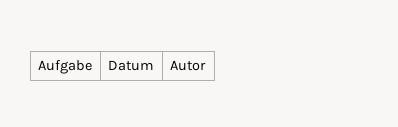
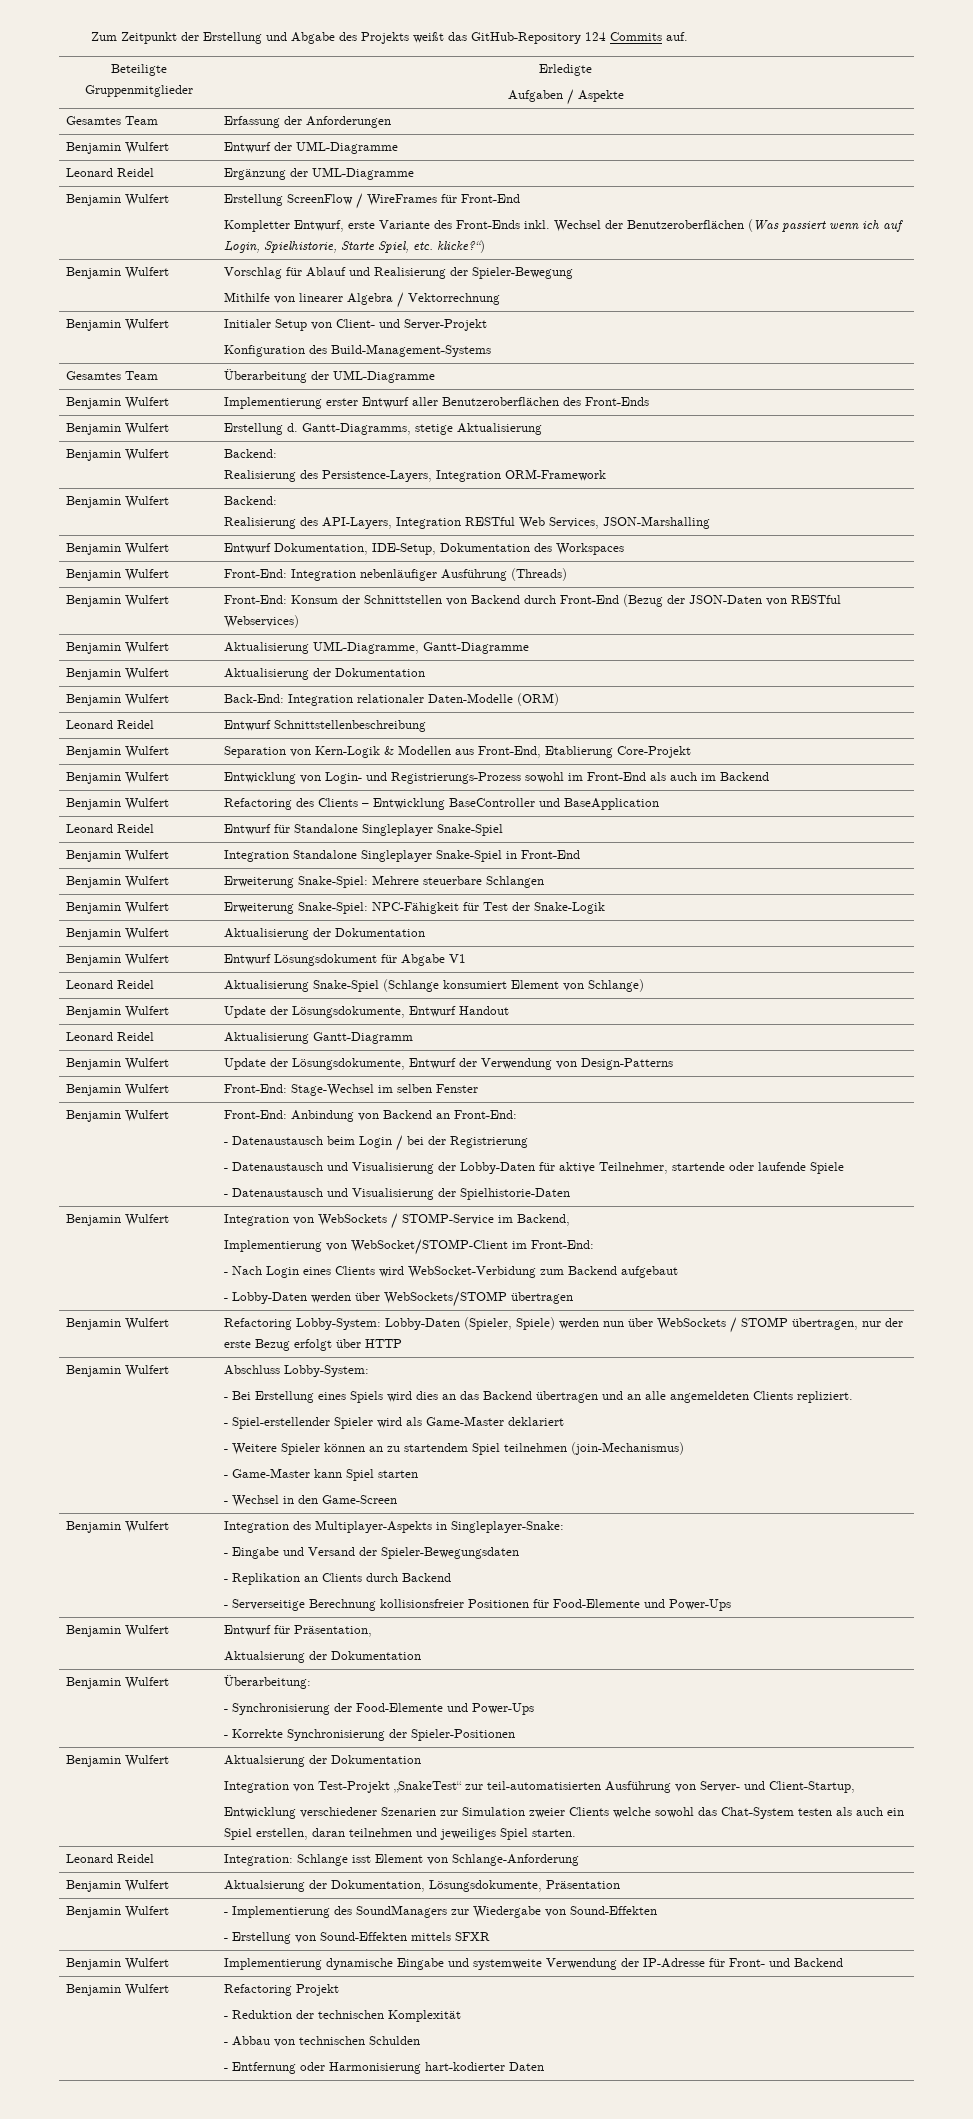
[37,60,92,74] [107,60,154,71] [169,60,206,71] Aufgabe | Datum | Autor -> [91,32,689,44] [110,64,167,76] [84,85,193,97] [539,64,592,76] [507,89,624,105] [65,116,158,125] [223,116,391,128] [65,142,169,154] [223,141,398,154] [65,168,154,177] [223,167,414,180] [65,194,169,206] [223,193,520,209] [223,219,903,232] [223,240,485,253] [65,267,169,279] [223,267,573,279] [223,292,500,308] [65,319,169,331] [223,319,487,331] [223,344,491,357] [65,371,158,380] [223,369,435,383] [65,397,169,409] [223,397,649,409] [65,423,169,435] [223,423,542,435] [65,449,169,461] [223,449,277,458] [223,469,606,482] [65,496,169,508] [223,496,277,505] [223,516,710,529] [65,543,169,555] [223,543,624,555] [65,569,169,581] [223,568,567,581] [65,595,169,607] [223,594,841,607] [223,615,299,628] [65,642,169,654] [223,641,529,654] [65,668,169,680] [223,668,425,680] [65,694,169,706] [223,693,559,706] [65,720,154,729] [223,720,426,732] [65,746,169,758] [223,745,691,758] [65,772,169,784] [223,772,769,784] [65,798,169,810] [223,798,659,810] [65,824,154,833] [223,824,503,836] [65,850,169,862] [223,850,580,862] [65,876,169,888] [223,875,544,888] [65,902,169,914] [223,902,605,914] [65,928,169,940] [223,928,425,940] [65,954,169,966] [223,954,466,966] [65,980,154,989] [223,979,644,992] [65,1006,169,1018] [223,1006,509,1018] [65,1032,154,1041] [223,1032,413,1044] [65,1058,169,1070] [223,1058,673,1070] [65,1084,169,1096] [223,1084,478,1096] [65,1110,169,1122] [223,1110,517,1122] [223,1135,528,1151] [223,1162,844,1174] [223,1188,570,1200] [65,1214,169,1226] [223,1213,570,1229] [223,1239,594,1255] [223,1266,678,1278] [223,1291,573,1307] [65,1318,169,1330] [223,1317,903,1333] [223,1339,402,1351] [65,1365,169,1377] [223,1365,369,1377] [223,1391,853,1403] [223,1416,564,1429] [223,1442,684,1455] [223,1468,418,1481] [223,1495,397,1507] [65,1521,169,1533] [223,1520,564,1533] [223,1547,519,1559] [223,1573,451,1585] [223,1599,731,1611] [65,1625,169,1637] [223,1625,372,1637] [223,1651,421,1663] [65,1677,169,1689] [223,1675,311,1689] [223,1703,534,1715] [223,1729,515,1741] [65,1755,169,1767] [223,1755,421,1767] [223,1781,855,1793] [223,1807,904,1819] [223,1828,576,1840] [65,1854,154,1863] [223,1854,579,1866] [65,1880,169,1892] [223,1880,620,1892] [65,1906,169,1918] [223,1905,657,1918] [223,1932,490,1944] [65,1958,169,1970] [223,1958,843,1970] [65,1984,169,1996] [223,1984,339,1996] [223,2010,461,2022] [223,2036,420,2047] [223,2062,544,2074] Zum Zeitpunkt der Erstellung und Abgabe des Projekts weißt das GitHub-Repository 124 Commits auf. // Beteiligte Gruppenmitglieder | Erledigte // Aufgaben / Aspekte // Gesamtes Team | Erfassung der Anforderungen // Benjamin Wulfert | Entwurf der UML-Diagramme // Leonard Reidel | Ergänzung der UML-Diagramme // Benjamin Wulfert | Erstellung ScreenFlow / WireFrames für Front-End // Kompletter Entwurf, erste Variante des Front-Ends inkl. Wechsel der Benutzeroberflächen (Was passiert wenn ich auf Login, Spielhistorie, Starte Spiel, etc. klicke?“) // Benjamin Wulfert | Vorschlag für Ablauf und Realisierung der Spieler-Bewegung // Mithilfe von linearer Algebra / Vektorrechnung // Benjamin Wulfert | Initialer Setup von Client- und Server-Projekt // Konfiguration des Build-Management-Systems // Gesamtes Team | Überarbeitung der UML-Diagramme // Benjamin Wulfert | Implementierung erster Entwurf aller Benutzeroberflächen des Front-Ends // Benjamin Wulfert | Erstellung d. Gantt-Diagramms, stetige Aktualisierung // Benjamin Wulfert | Backend: // Realisierung des Persistence-Layers, Integration ORM-Framework // Benjamin Wulfert | Backend: // Realisierung des API-Layers, Integration RESTful Web Services, JSON-Marshalling // Benjamin Wulfert | Entwurf Dokumentation, IDE-Setup, Dokumentation des Workspaces // Benjamin Wulfert | Front-End: Integration nebenläufiger Ausführung (Threads) // Benjamin Wulfert | Front-End: Konsum der Schnittstellen von Backend durch Front-End (Bezug der JSON-Daten von RESTful Webservices) // Benjamin Wulfert | Aktualisierung UML-Diagramme, Gantt-Diagramme // Benjamin Wulfert | Aktualisierung der Dokumentation // Benjamin Wulfert | Back-End: Integration relationaler Daten-Modelle (ORM) // Leonard Reidel | Entwurf Schnittstellenbeschreibung // Benjamin Wulfert | Separation von Kern-Logik & Modellen aus Front-End, Etablierung Core-Projekt // Benjamin Wulfert | Entwicklung von Login- und Registrierungs-Prozess sowohl im Front-End als auch im Backend // Benjamin Wulfert | Refactoring des Clients – Entwicklung BaseController und BaseApplication // Leonard Reidel | Entwurf für Standalone Singleplayer Snake-Spiel // Benjamin Wulfert | Integration Standalone Singleplayer Snake-Spiel in Front-End // Benjamin Wulfert | Erweiterung Snake-Spiel: Mehrere steuerbare Schlangen // Benjamin Wulfert | Erweiterung Snake-Spiel: NPC-Fähigkeit für Test der Snake-Logik // Benjamin Wulfert | Aktualisierung der Dokumentation // Benjamin Wulfert | Entwurf Lösungsdokument für Abgabe V1 // Leonard Reidel | Aktualisierung Snake-Spiel (Schlange konsumiert Element von Schlange) // Benjamin Wulfert | Update der Lösungsdokumente, Entwurf Handout // Leonard Reidel | Aktualisierung Gantt-Diagramm // Benjamin Wulfert | Update der Lösungsdokumente, Entwurf der Verwendung von Design-Patterns // Benjamin Wulfert | Front-End: Stage-Wechsel im selben Fenster // Benjamin Wulfert | Front-End: Anbindung von Backend an Front-End: // - Datenaustausch beim Login / bei der Registrierung // - Datenaustausch und Visualisierung der Lobby-Daten für aktive Teilnehmer, startende oder laufende Spiele // - Datenaustausch und Visualisierung der Spielhistorie-Daten // Benjamin Wulfert | Integration von WebSockets / STOMP-Service im Backend, // Implementierung von WebSocket/STOMP-Client im Front-End: // - Nach Login eines Clients wird WebSocket-Verbidung zum Backend aufgebaut // - Lobby-Daten werden über WebSockets/STOMP übertragen // Benjamin Wulfert | Refactoring Lobby-System: Lobby-Daten (Spieler, Spiele) werden nun über WebSockets / STOMP übertragen, nur der erste Bezug erfolgt über HTTP // Benjamin Wulfert | Abschluss Lobby-System: // - Bei Erstellung eines Spiels wird dies an das Backend übertragen und an alle angemeldeten Clients repliziert. // - Spiel-erstellender Spieler wird als Game-Master deklariert // - Weitere Spieler können an zu startendem Spiel teilnehmen (join-Mechanismus) // - Game-Master kann Spiel starten // - Wechsel in den Game-Screen // Benjamin Wulfert | Integration des Multiplayer-Aspekts in Singleplayer-Snake: // - Eingabe und Versand der Spieler-Bewegungsdaten // - Replikation an Clients durch Backend // - Serverseitige Berechnung kollisionsfreier Positionen für Food-Elemente und Power-Ups // Benjamin Wulfert | Entwurf für Präsentation, // Aktualsierung der Dokumentation // Benjamin Wulfert | Überarbeitung: // - Synchronisierung der Food-Elemente und Power-Ups // - Korrekte Synchronisierung der Spieler-Positionen // Benjamin Wulfert | Aktualsierung der Dokumentation // Integration von Test-Projekt „SnakeTest“ zur teil-automatisierten Ausführung von Server- und Client-Startup, // Entwicklung verschiedener Szenarien zur Simulation zweier Clients welche sowohl das Chat-System testen als auch ein Spiel erstellen, daran teilnehmen und jeweiliges Spiel starten. // Leonard Reidel | Integration: Schlange isst Element von Schlange-Anforderung // Benjamin Wulfert | Aktualsierung der Dokumentation, Lösungsdokumente, Präsentation // Benjamin Wulfert | - Implementierung des SoundManagers zur Wiedergabe von Sound-Effekten // - Erstellung von Sound-Effekten mittels SFXR // Benjamin Wulfert | Implementierung dynamische Eingabe und systemweite Verwendung der IP-Adresse für Front- und Backend // Benjamin Wulfert | Refactoring Projekt // - Reduktion der technischen Komplexität // - Abbau von technischen Schulden // - Entfernung oder Harmonisierung hart-kodierter Daten

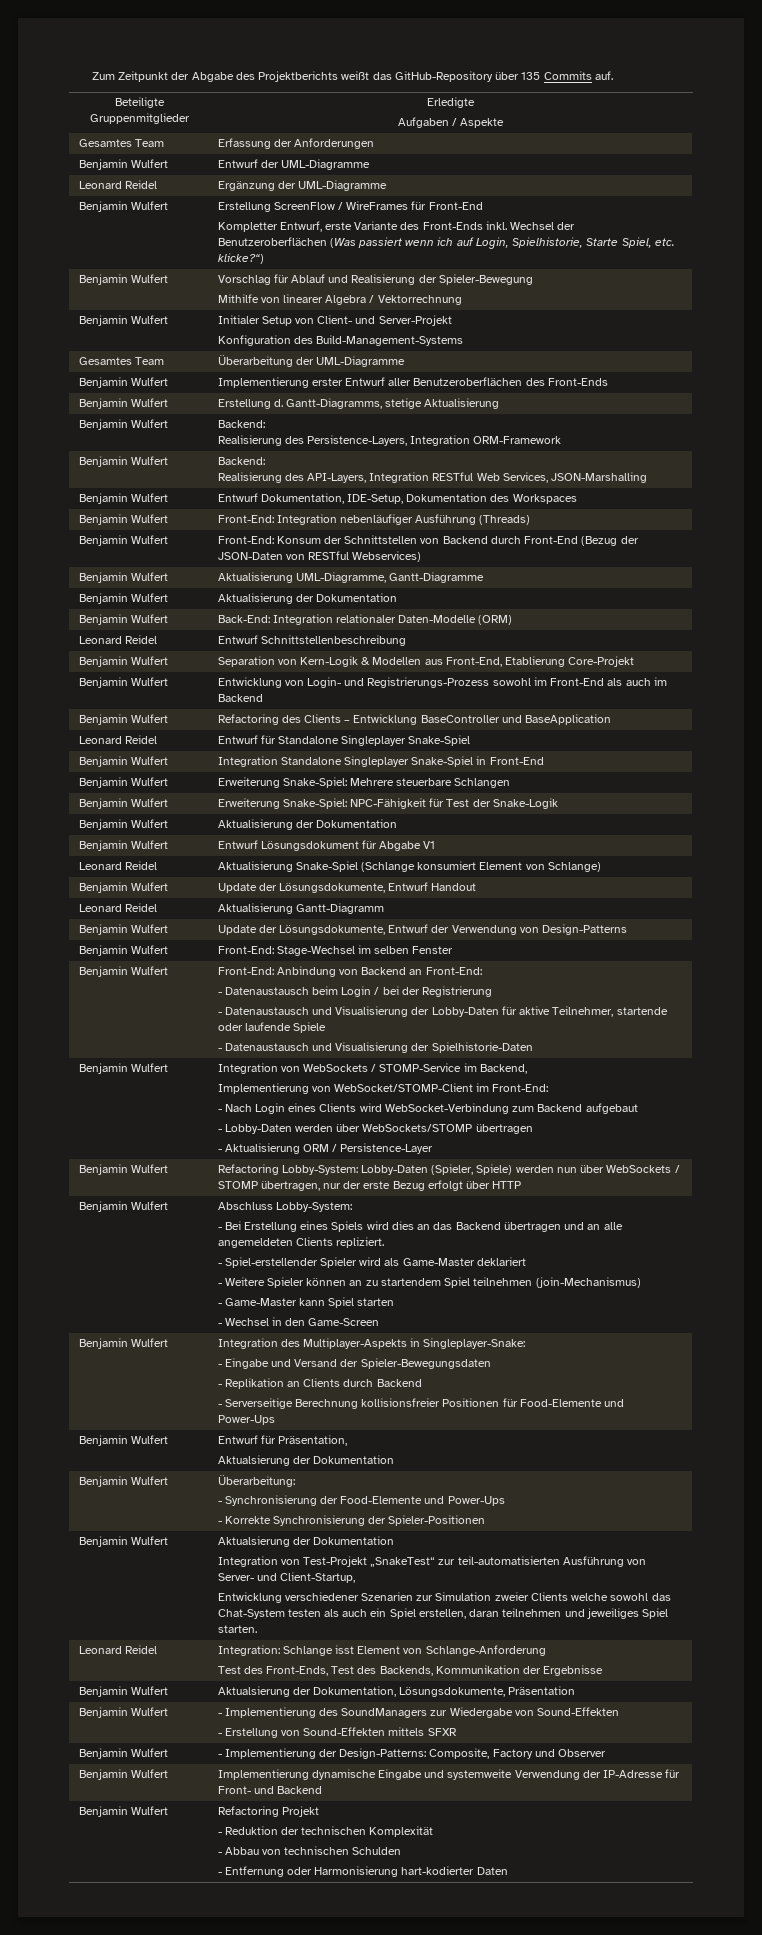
[203,32,288,44] Erstellung und -> (190, 76) none
[361,32,410,44] Projekts -> [258,71,339,82] Projektberichts
[585,32,607,41] 124 -> [495,72,541,80] über 135
[407,1266,536,1278] WebSocket-Verbidung -> [384,1103,509,1114] WebSocket-Verbindung
(573, 1298) none -> [217,1143,434,1154] // - Aktualisierung ORM / Persistence-Layer
(579, 1860) none -> [217,1665,604,1676] // Test des Front-Ends, Test des Backends, Kommunikation der Ergebnisse
(490, 1936) none -> [78,1748,168,1759] [217,1748,607,1759] // Benjamin Wulfert | - Implementierung der Design-Patterns: Composite, Factory und Observer

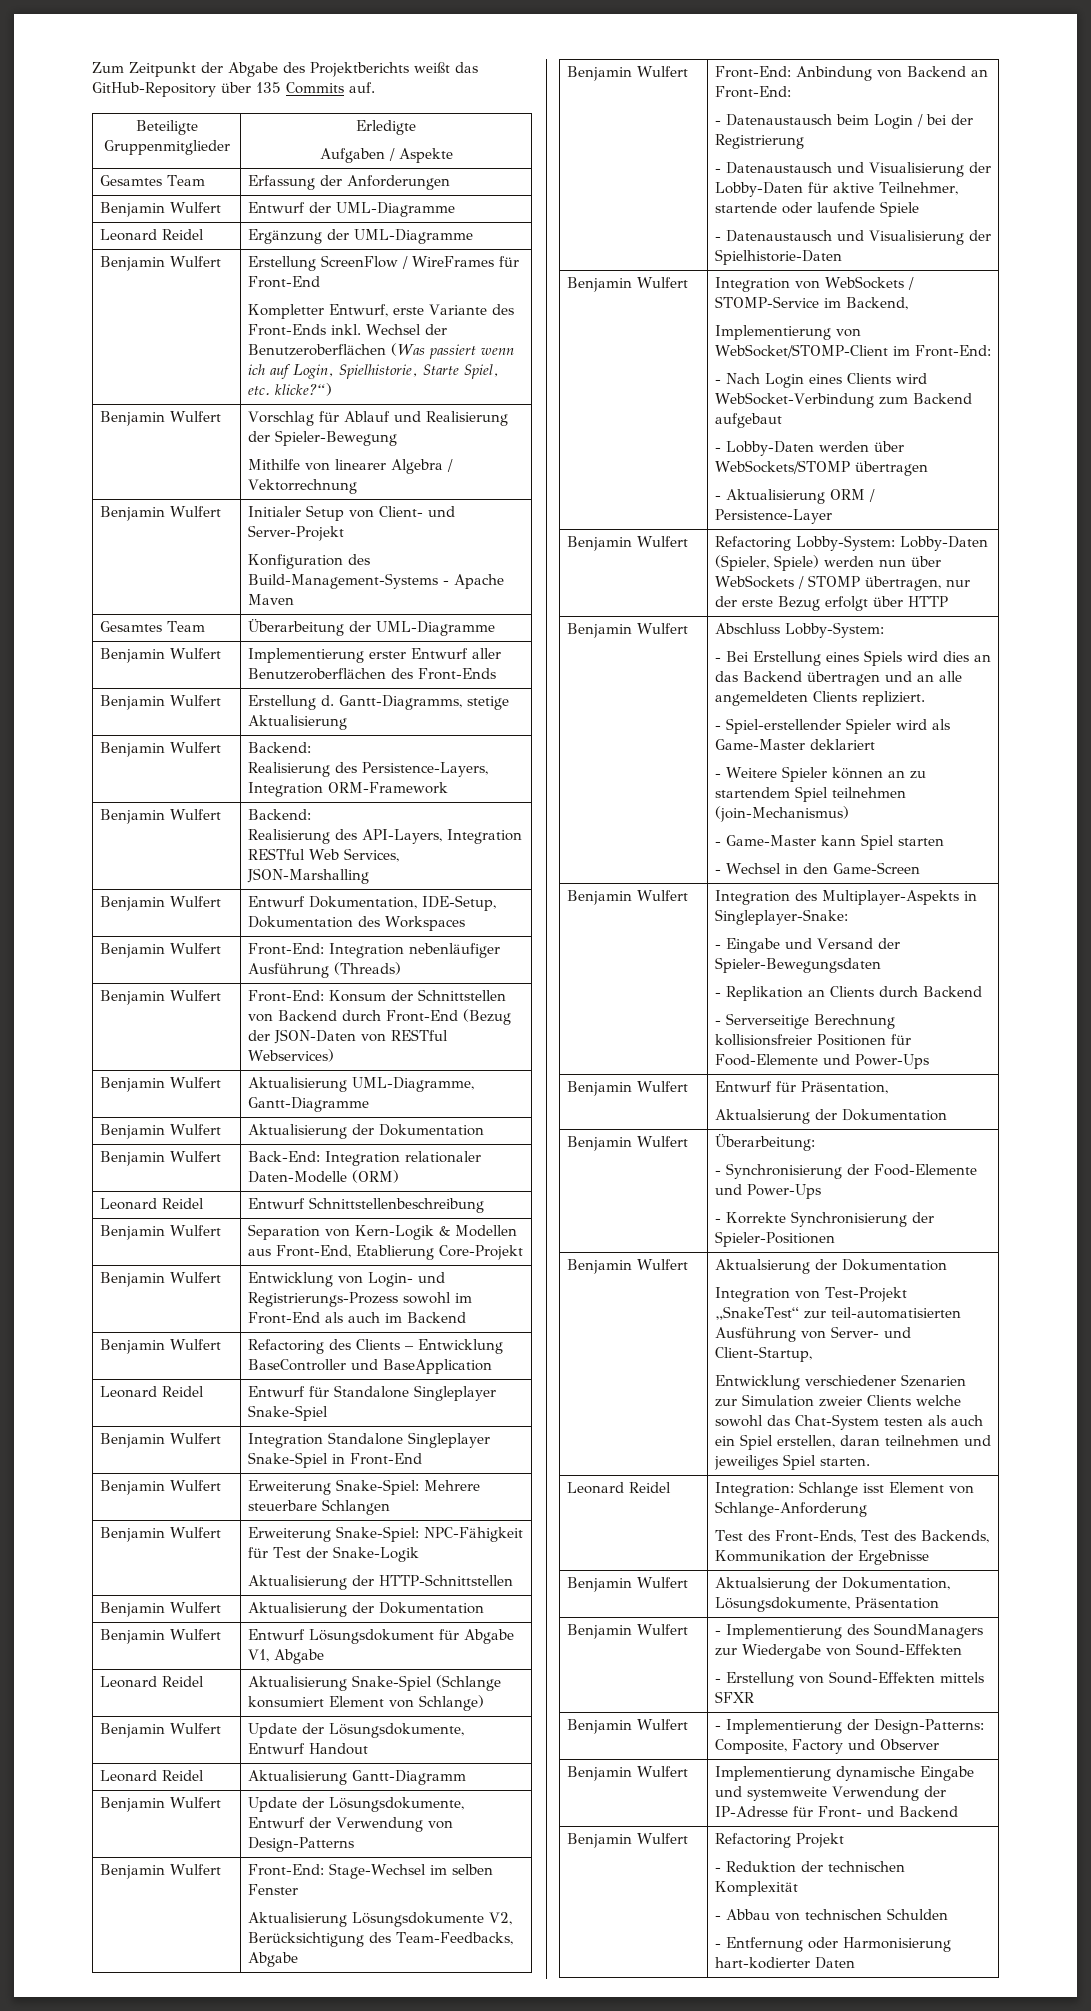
(463, 340) none -> [442,574,504,589] [247,594,294,605] - Apache Maven
(558, 803) none -> [247,1574,513,1590] // Aktualisierung der HTTP-Schnittstellen
[423,841,436,849] V1 -> [247,1649,324,1664] V1, Abgabe
(454, 950) none -> [247,1912,512,1927] [247,1932,513,1947] [247,1952,298,1967] // Aktualisierung Lösungsdokumente V2, Berücksichtigung des Team-Feedbacks, Abgabe

